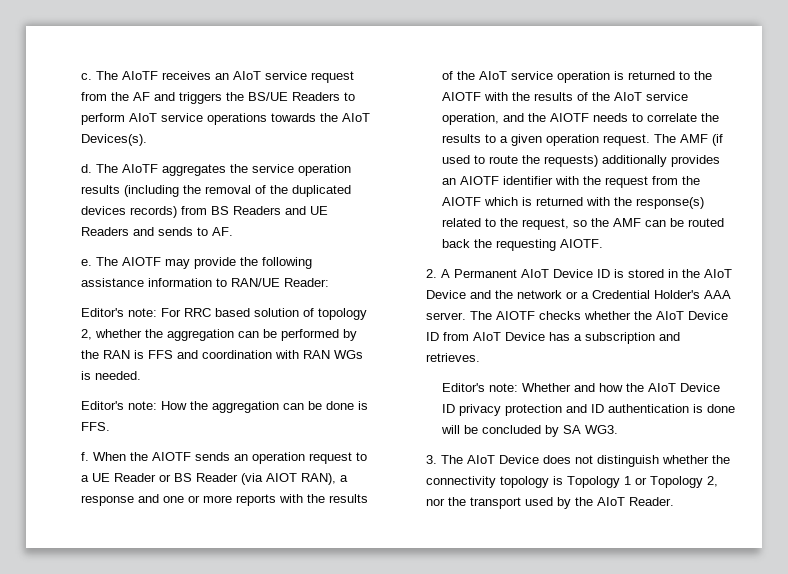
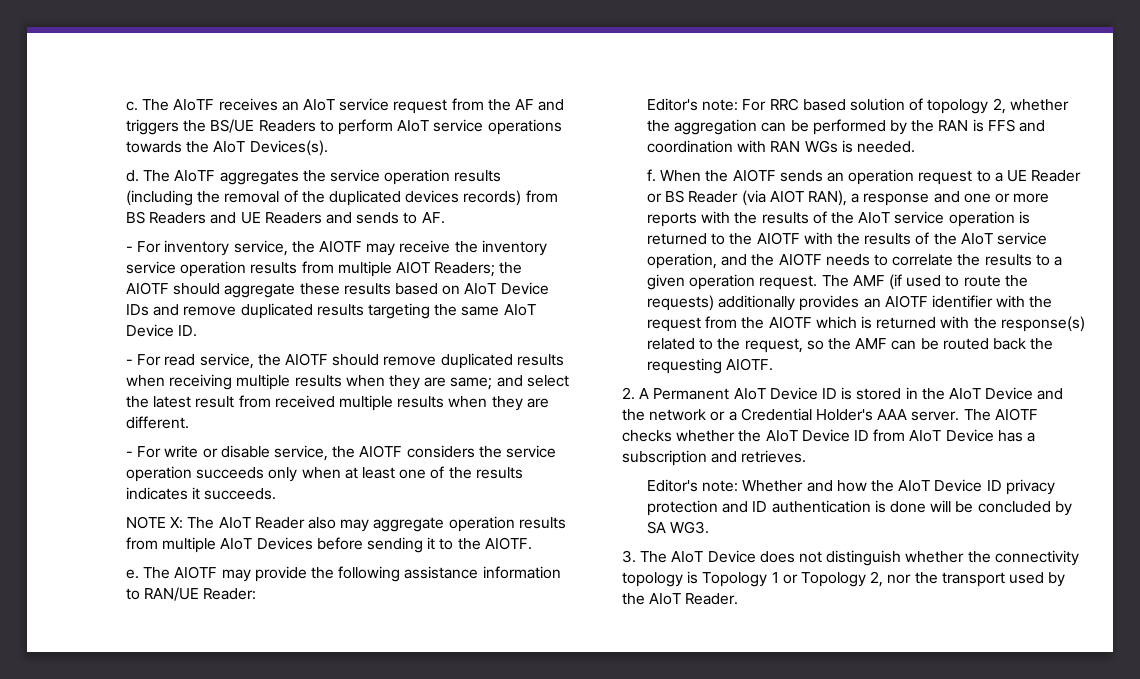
(233, 231) none -> [126,240,547,256] [126,261,523,277] [126,282,549,298] [126,303,536,319] [126,324,198,337] [126,353,564,369] [126,374,569,390] [126,395,549,411] [126,416,190,429] [126,445,556,461] [126,466,523,482] [126,487,277,500] [126,516,566,532] [126,537,532,553] // - For inventory service, the AIOTF may receive the inventory service operation results from multiple AIOT Readers; the AIOTF should aggregate these results based on AIoT Device IDs and remove duplicated results targeting the same AIoT Device ID. // - For read service, the AIOTF should remove duplicated results when receiving multiple results when they are same; and select the latest result from received multiple results when they are different. // - For write or disable service, the AIOTF considers the service operation succeeds only when at least one of the results indicates it succeeds. // NOTE X: The AIoT Reader also may aggregate operation results from multiple AIoT Devices before sending it to the AIOTF.
[80,401,368,413] [80,422,110,431] // Editor's note: How the aggregation can be done is FFS. -> (915, 147) none

